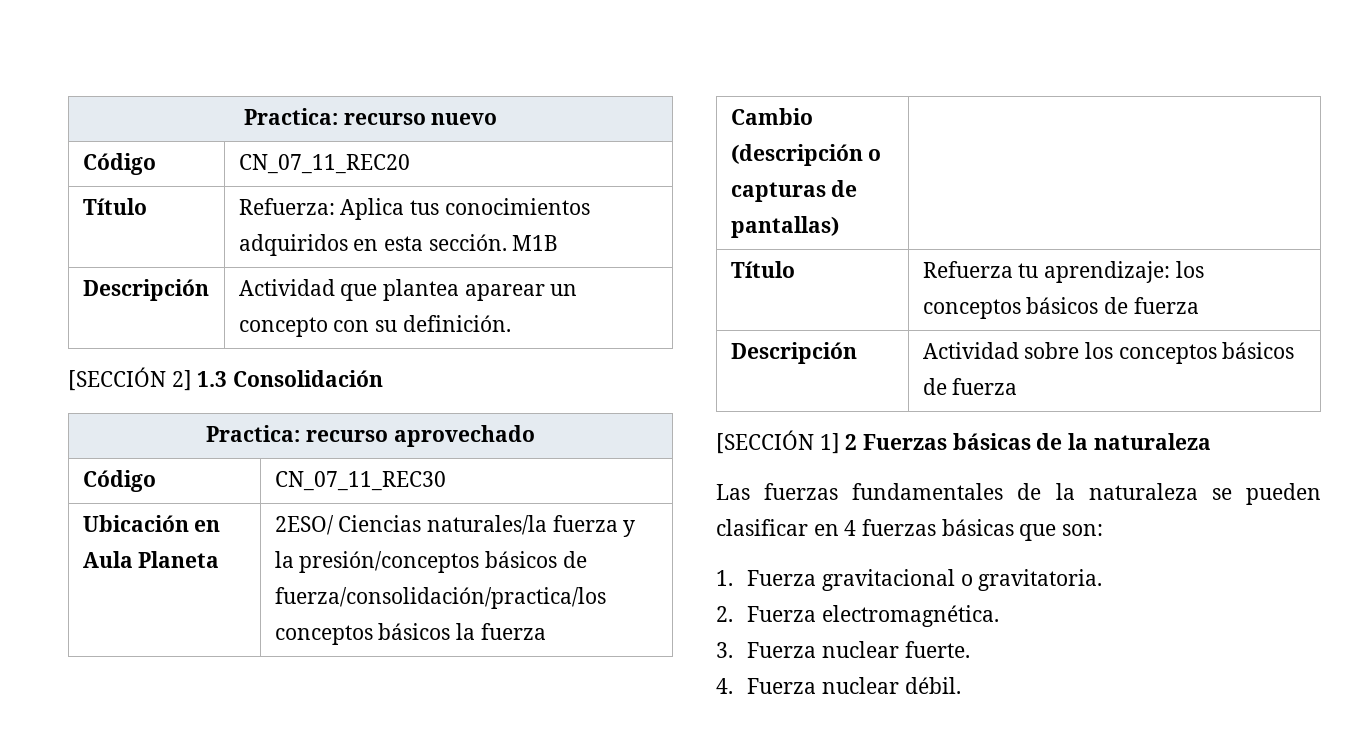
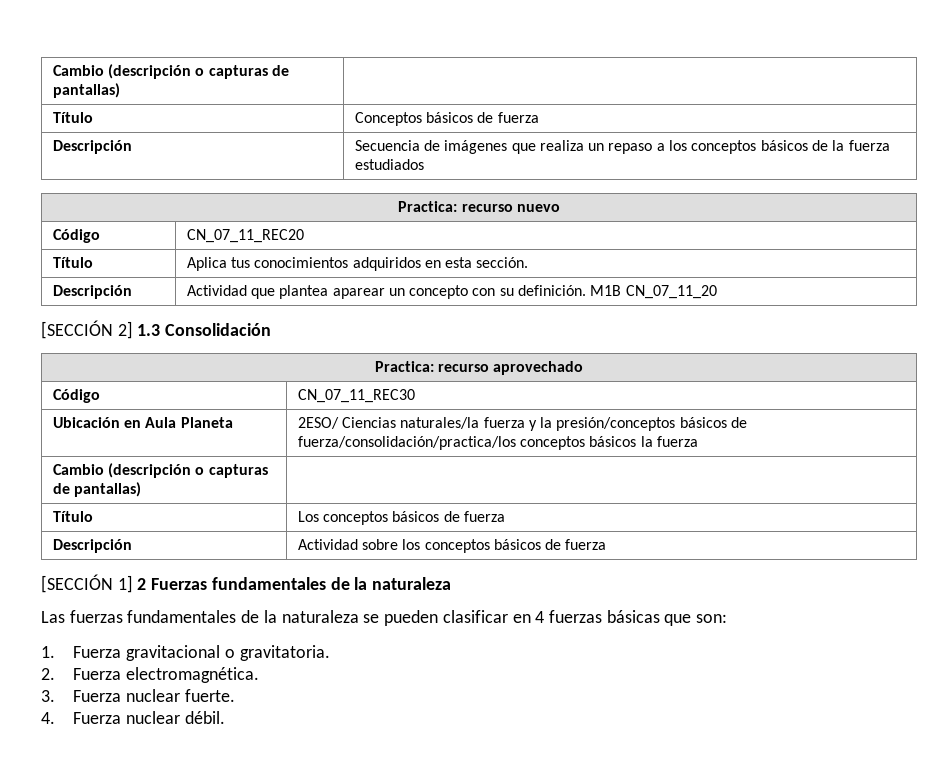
(243, 116) none -> [52,64,289,79] [52,83,120,98] [52,112,93,123] [354,112,539,126] [52,140,132,154] [354,140,890,154] [354,159,424,170] Cambio (descripción o capturas de pantallas) | // Título | Conceptos básicos de fuerza // Descripción | Secuencia de imágenes que realiza un repaso a los conceptos básicos de la fuerza estudiados //
[238,198,335,215] Refuerza: -> (93, 262) none
[512,235,559,251] M1B -> (529, 262) none
(511, 323) none -> [590,285,717,299] M1B CN_07_11_20
[922,261,1204,283] Refuerza tu aprendizaje: los -> [297,511,319,522] Los
[952,433,1031,450] básicas -> [211,577,326,590] fundamentales

